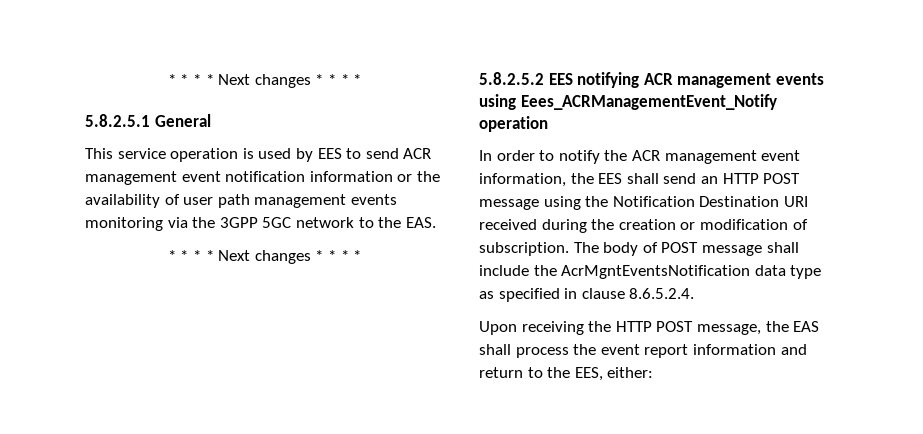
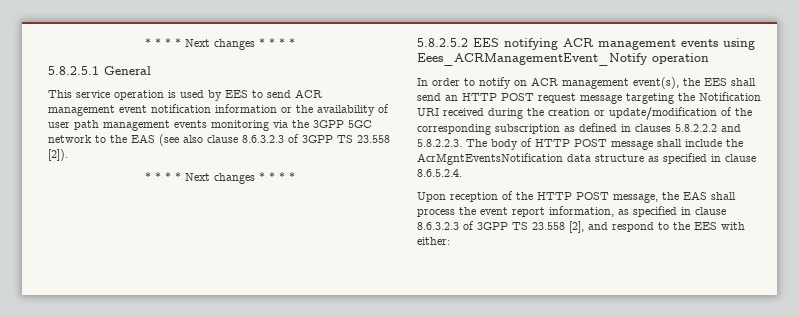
[405,217,436,228] EAS. -> [131,134,390,146] [48,149,68,161] EAS (see also clause 8.6.3.2.3 of 3GPP TS 23.558 [2]).
[604,150,801,164] [479,173,566,187] the ACR management event information, -> [514,77,679,89] on ACR management event(s),
[479,196,581,210] message using -> [538,93,674,104] request message targeting
[699,196,780,207] Destination -> (761, 96) none
[699,219,808,230] [479,242,569,256] modification of subscription. -> [609,107,752,120] [417,123,741,135] [417,139,462,147] update/modification of the corresponding subscription as defined in clauses 5.8.2.2.2 and 5.8.2.2.3.
(658, 247) none -> [535,139,570,147] HTTP
[790,265,822,279] type -> [595,154,644,162] structure
[521,321,584,335] receiving -> [450,191,513,202] reception of
[692,344,807,355] [479,367,603,381] information and return to the EES, -> [549,206,726,217] [417,221,745,233] information, as specified in clause 8.6.3.2.3 of 3GPP TS 23.558 [2], and respond to the EES with

